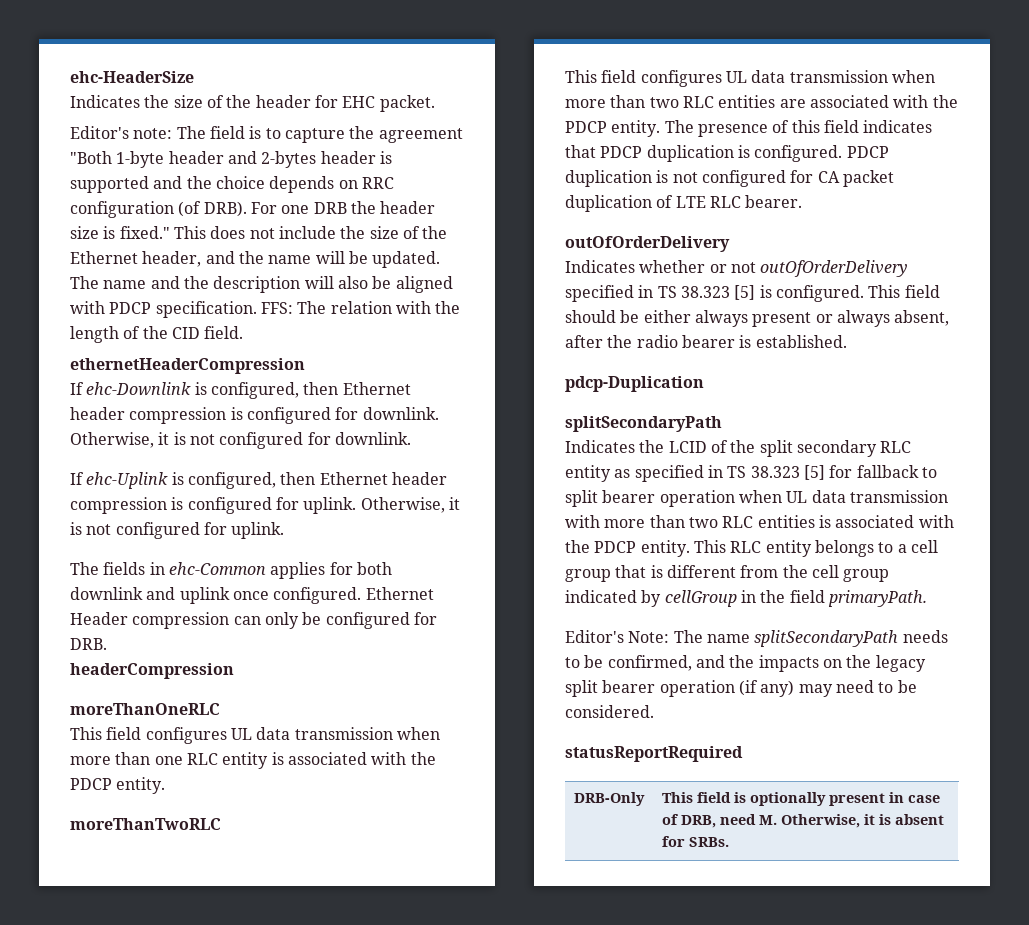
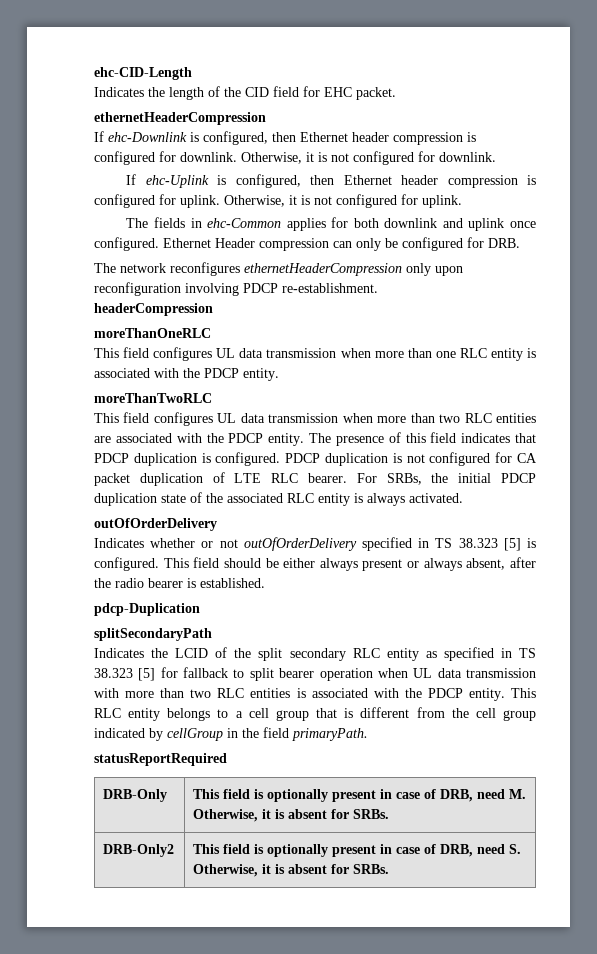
[70,71,194,83] [70,95,435,112] [70,126,463,143] [70,151,392,168] [70,176,394,193] [70,201,436,218] [70,226,448,239] [70,251,441,268] [70,276,453,293] [70,301,461,318] [70,326,244,343] ehc-HeaderSize // Indicates the size of the header for EHC packet. // Editor's note: The field is to capture the agreement "Both 1-byte header and 2-bytes header is supported and the choice depends on RRC configuration (of DRB). For one DRB the header size is fixed." This does not include the size of the Ethernet header, and the name will be updated. The name and the description will also be aligned with PDCP specification. FFS: The relation with the length of the CID field. -> [94,67,192,80] [94,86,396,100] ehc-CID-Length // Indicates the length of the CID field for EHC packet.
(107, 644) none -> [94,262,463,276] [94,282,378,296] // The network reconfigures ethernetHeaderCompression only upon reconfiguration involving PDCP re-establishment.
(803, 201) none -> [356,473,536,485] [94,492,463,506] For SRBs, the initial PDCP duplication state of the associated RLC entity is always activated.
[565,630,948,647] [565,655,926,672] [565,680,917,697] [565,705,654,718] // Editor's Note: The name splitSecondaryPath needs to be confirmed, and the impacts on the legacy split bearer operation (if any) may need to be considered. -> (368, 734) none
(729, 842) none -> [103,844,175,857] [193,844,522,857] [193,864,390,877] // DRB-Only2 | This field is optionally present in case of DRB, need S. Otherwise, it is absent for SRBs.

